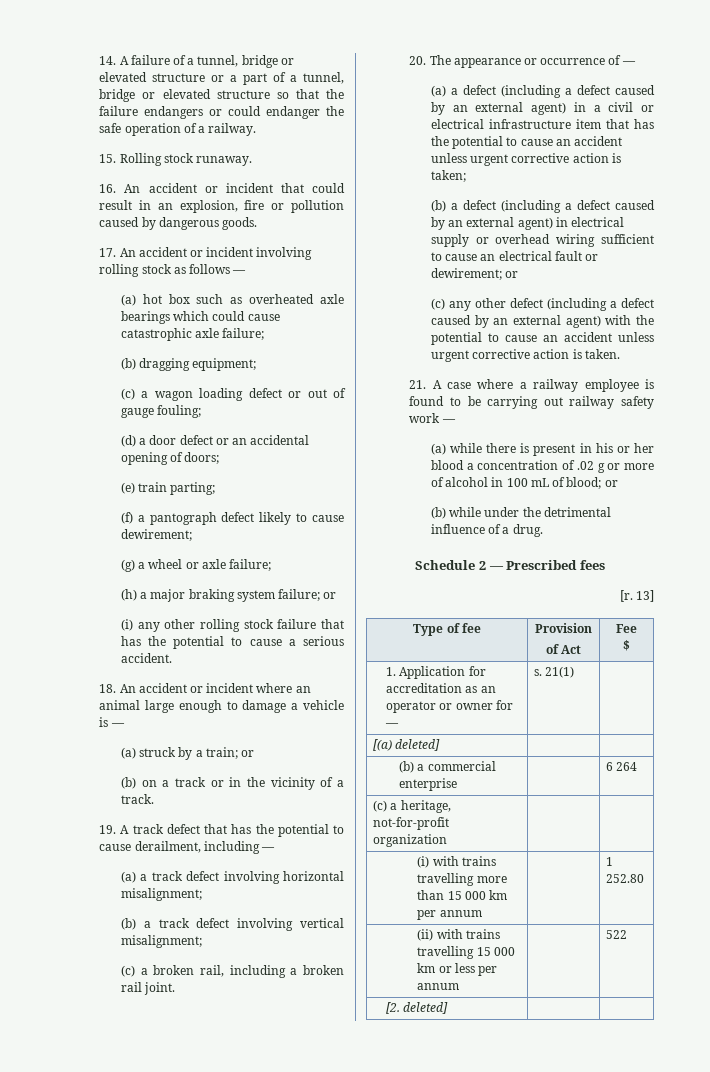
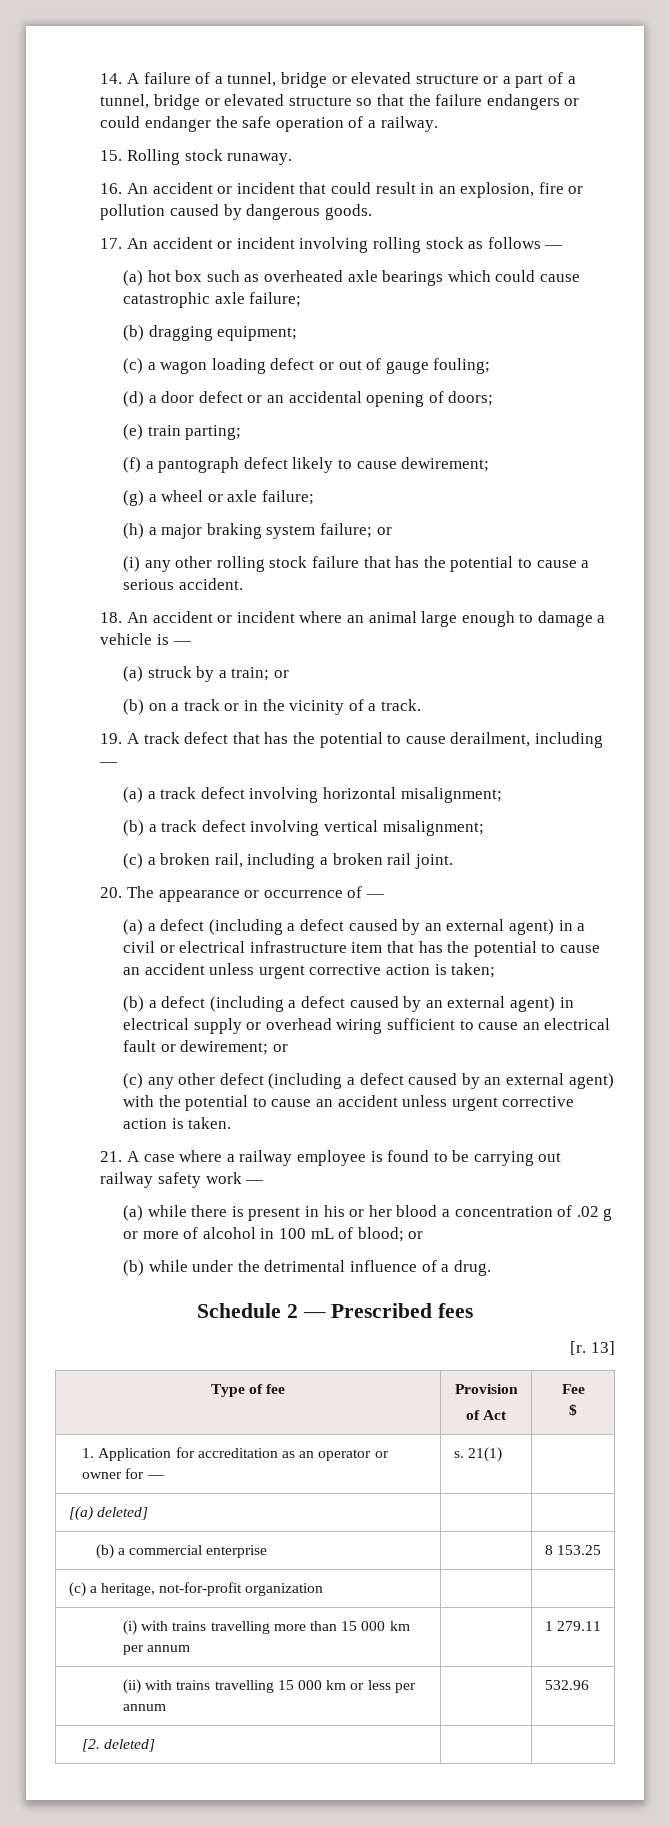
[606,762,638,771] 6 264 -> [544,1545,601,1555] 8 153.25
[606,874,645,883] 252.80 -> [556,1621,601,1631] 279.11
[606,930,628,939] 522 -> [544,1680,589,1690] 532.96

